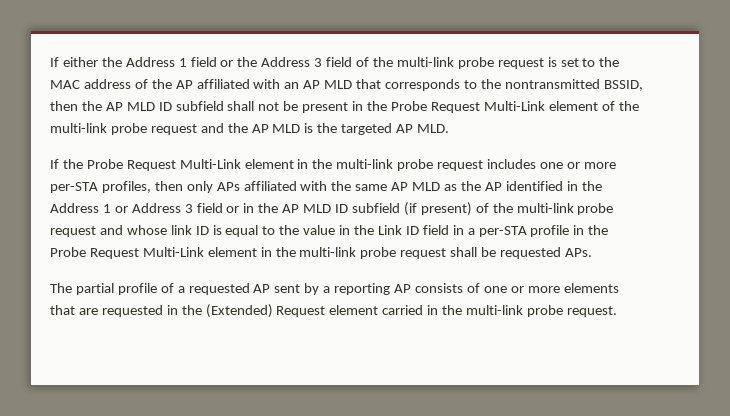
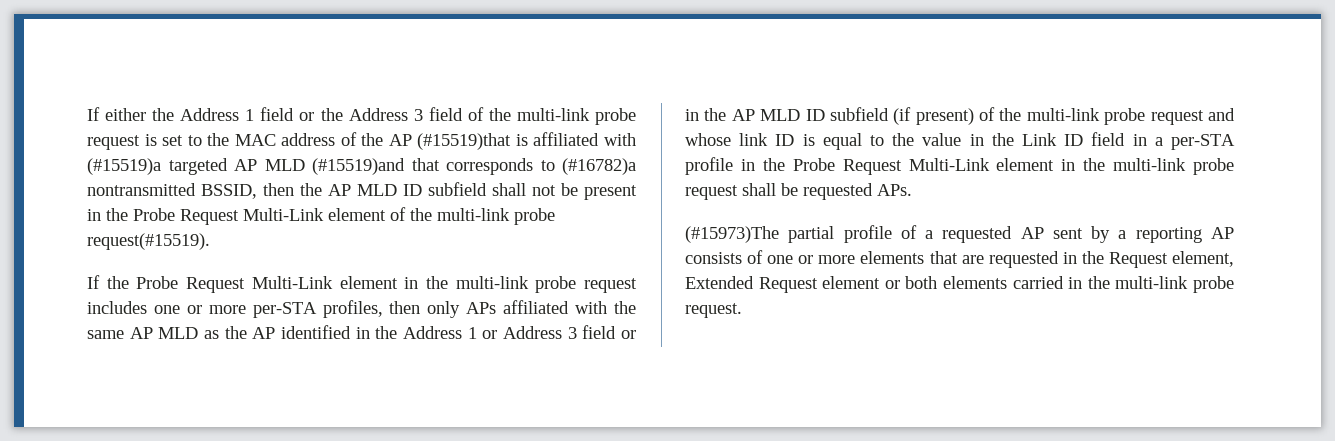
[196,79,353,89] affiliated with an AP MLD -> [417,132,636,150] [87,158,405,175] (#15519)that is affiliated with (#15519)a targeted AP MLD (#15519)and
[480,79,501,89] the -> [562,158,636,175] (#16782)a
[150,123,450,135] request and the AP MLD is the targeted AP MLD. -> [87,233,210,250] request(#15519).
[50,283,72,293] The -> [685,226,779,243] (#15973)The
[205,304,379,318] (Extended) Request element -> [1108,251,1234,268] [685,276,1007,293] Request element, Extended Request element or both elements

